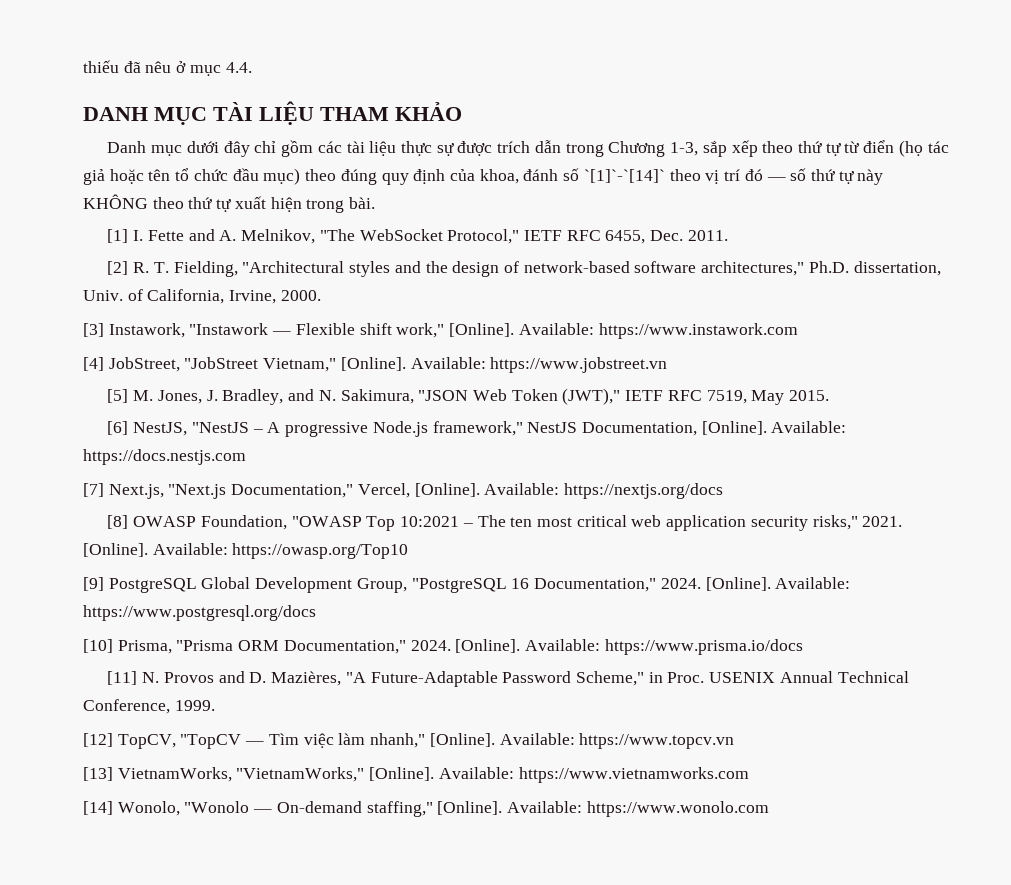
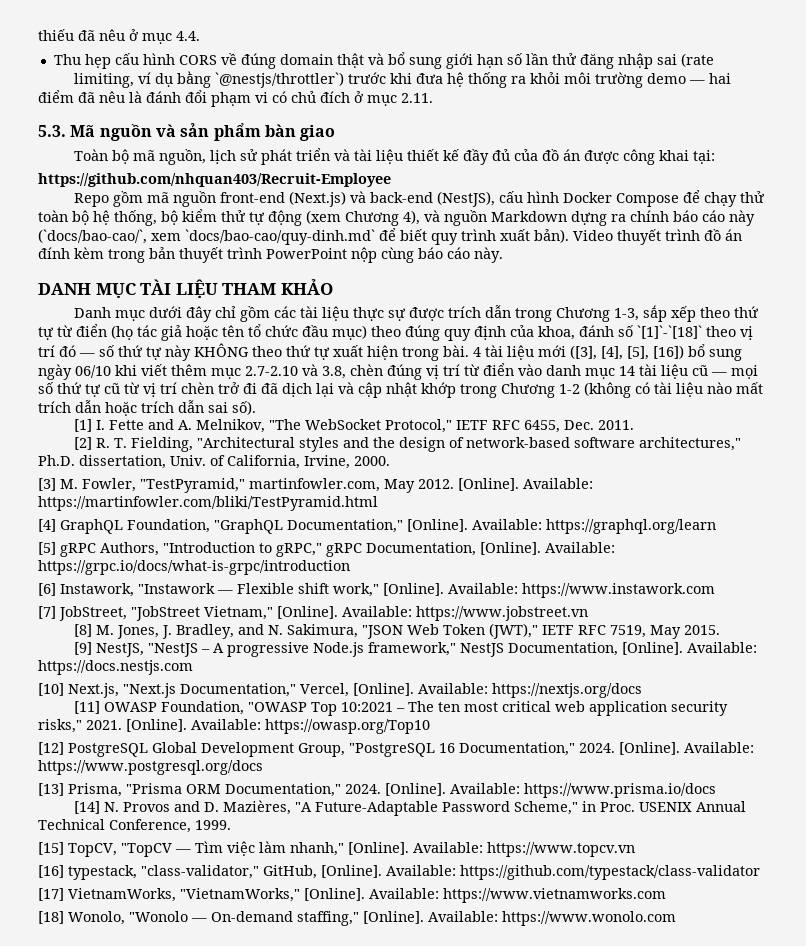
(252, 67) none -> [53,52,714,69] [73,71,731,88] [38,90,433,107] [38,123,336,141] [73,148,715,165] [38,173,391,187] [73,190,764,207] [38,209,755,226] [38,228,742,245] [38,247,503,263] // Thu hẹp cấu hình CORS về đúng domain thật và bổ sung giới hạn số lần thử đăng nhập sai (rate // limiting, ví dụ bằng `@nestjs/throttler`) trước khi đưa hệ thống ra khỏi môi trường demo — hai điểm đã nêu là đánh đổi phạm vi có chủ đích ở mục 2.11. // 5.3. Mã nguồn và sản phẩm bàn giao // Toàn bộ mã nguồn, lịch sử phát triển và tài liệu thiết kế đầy đủ của đồ án được công khai tại: // https://github.com/nhquan403/Recruit-Employee // Repo gồm mã nguồn front-end (Next.js) và back-end (NestJS), cấu hình Docker Compose để chạy thử toàn bộ hệ thống, bộ kiểm thử tự động (xem Chương 4), và nguồn Markdown dựng ra chính báo cáo này (`docs/bao-cao/`, xem `docs/bao-cao/quy-dinh.md` để biết quy trình xuất bản). Video thuyết trình đồ án đính kèm trong bản thuyết trình PowerPoint nộp cùng báo cáo này.
[583,169,665,183] `[1]`-`[14]` -> [637,325,702,339] `[1]`-`[18]`
(376, 203) none -> [473,344,742,361] [38,363,758,380] [38,382,763,398] [38,400,256,416] 4 tài liệu mới ([3], [4], [5], [16]) bổ sung ngày 06/10 khi viết thêm mục 2.7-2.10 và 3.8, chèn đúng vị trí từ điển vào danh mục 14 tài liệu cũ — mọi số thứ tự cũ từ vị trí chèn trở đi đã dịch lại và cập nhật khớp trong Chương 1-2 (không có tài liệu nào mất trích dẫn hoặc trích dẫn sai số).
(104, 330) none -> [60,478,593,493] [38,496,378,511] [38,519,716,534] [38,542,615,557] [38,560,350,575] [38,583,56,596] M. Fowler, "TestPyramid," martinfowler.com, May 2012. [Online]. Available: https://martinfowler.com/bliki/TestPyramid.html // [4] GraphQL Foundation, "GraphQL Documentation," [Online]. Available: https://graphql.org/learn // [5] gRPC Authors, "Introduction to gRPC," gRPC Documentation, [Online]. Available: https://grpc.io/docs/what-is-grpc/introduction // [6]
[83,357,104,371] [4] -> [38,606,56,619] [7]
[107,389,129,403] [5] -> [73,624,92,637] [8]
[107,421,129,435] [6] -> [73,642,92,655] [9]
[83,483,104,497] [7] -> [38,683,64,696] [10]
[107,515,129,529] [8] -> [73,701,100,714] [11]
[83,577,104,591] [9] -> [38,742,64,755] [12]
[83,639,113,653] [10] -> [38,783,64,796] [13]
[107,671,138,685] [11] -> [73,801,100,814] [14]
[83,733,113,747] [12] -> [38,842,64,855] [15]
[83,767,113,781] [13] -> [38,865,760,880] [38,888,64,901] [16] typestack, "class-validator," GitHub, [Online]. Available: https://github.com/typestack/class-validator // [17]
[83,801,113,815] [14] -> [38,911,64,924] [18]

